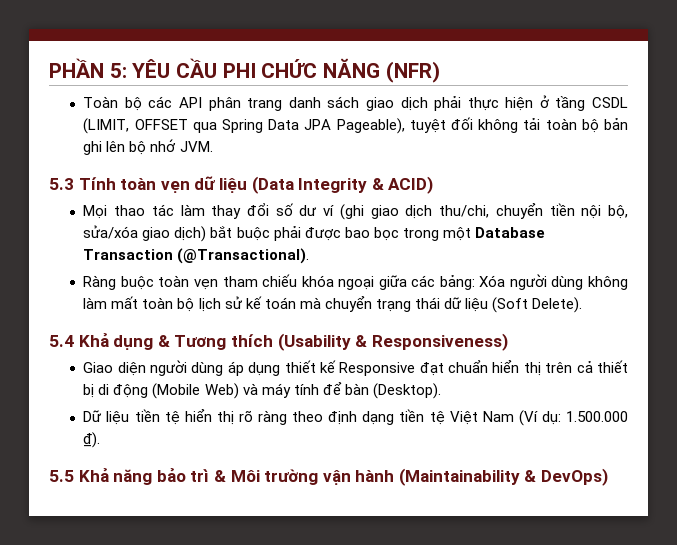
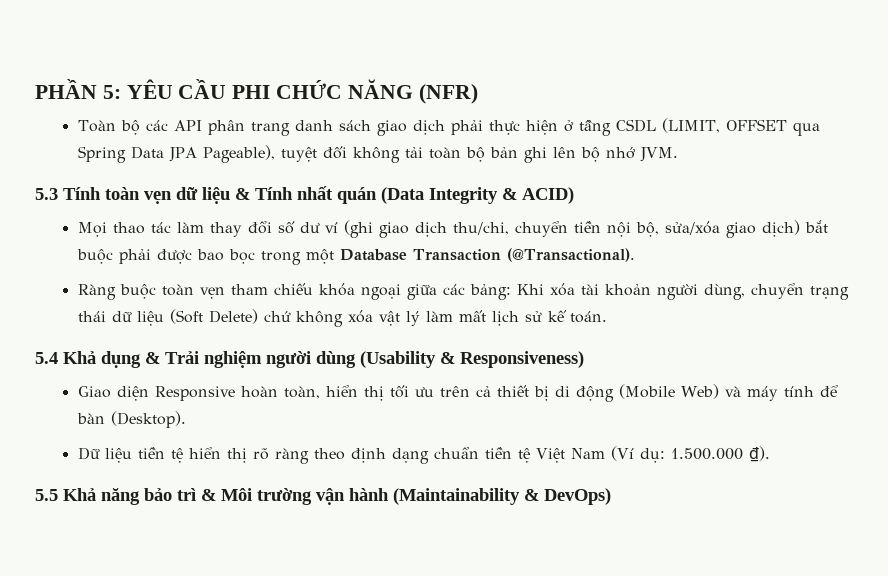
(247, 185) none -> [235,186,377,204] & Tính nhất quán
[479,274,629,290] [83,296,321,312] Xóa người dùng không làm mất toàn bộ lịch sử kế toán mà -> [516,283,745,300] Khi xóa tài khoản người dùng,
[532,297,583,313] Delete). -> [208,309,607,327] Delete) chứ không xóa vật lý làm mất lịch sử kế toán.
[174,334,273,350] Tương thích -> [165,351,356,368] Trải nghiệm người dùng
[150,360,541,376] người dùng áp dụng thiết kế Responsive đạt chuẩn hiển thị -> [154,385,434,401] Responsive hoàn toàn, hiển thị tối ưu
(395, 418) none -> [433,447,479,459] chuẩn

